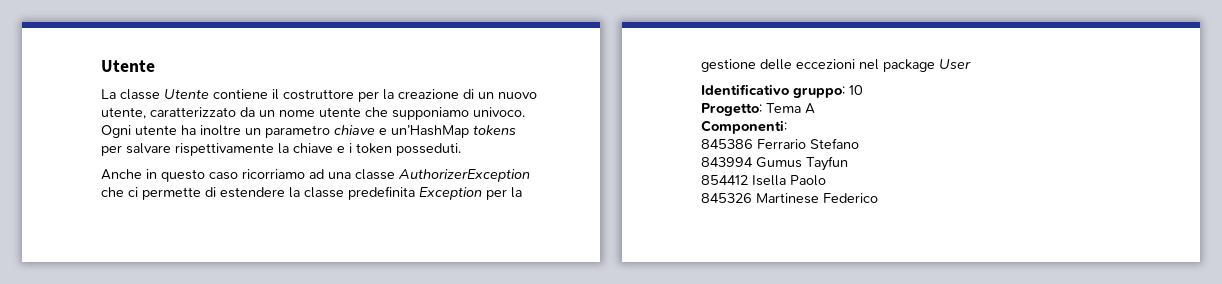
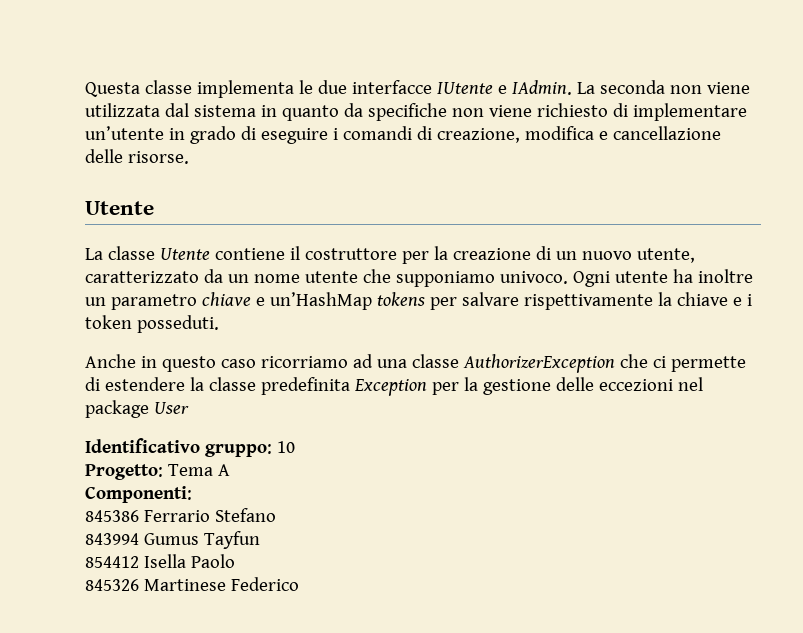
(101, 66) none -> [85,80,750,98] [85,103,747,121] [85,126,721,144] [85,149,189,164] Questa classe implementa le due interfacce IUtente e IAdmin. La seconda non viene utilizzata dal sistema in quanto da specifiche non viene richiesto di implementare un’utente in grado di eseguire i comandi di creazione, modifica e cancellazione delle risorse. //

